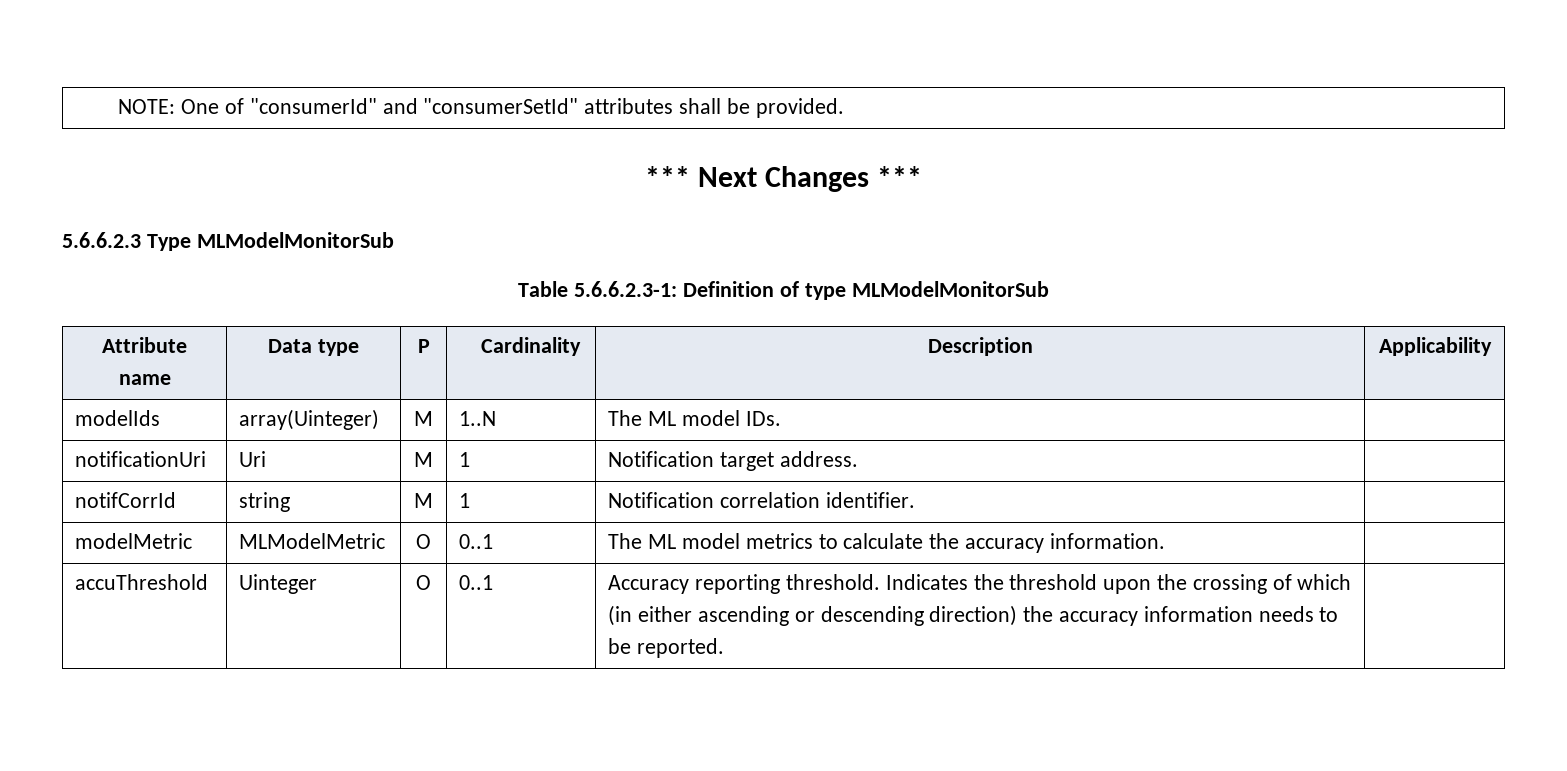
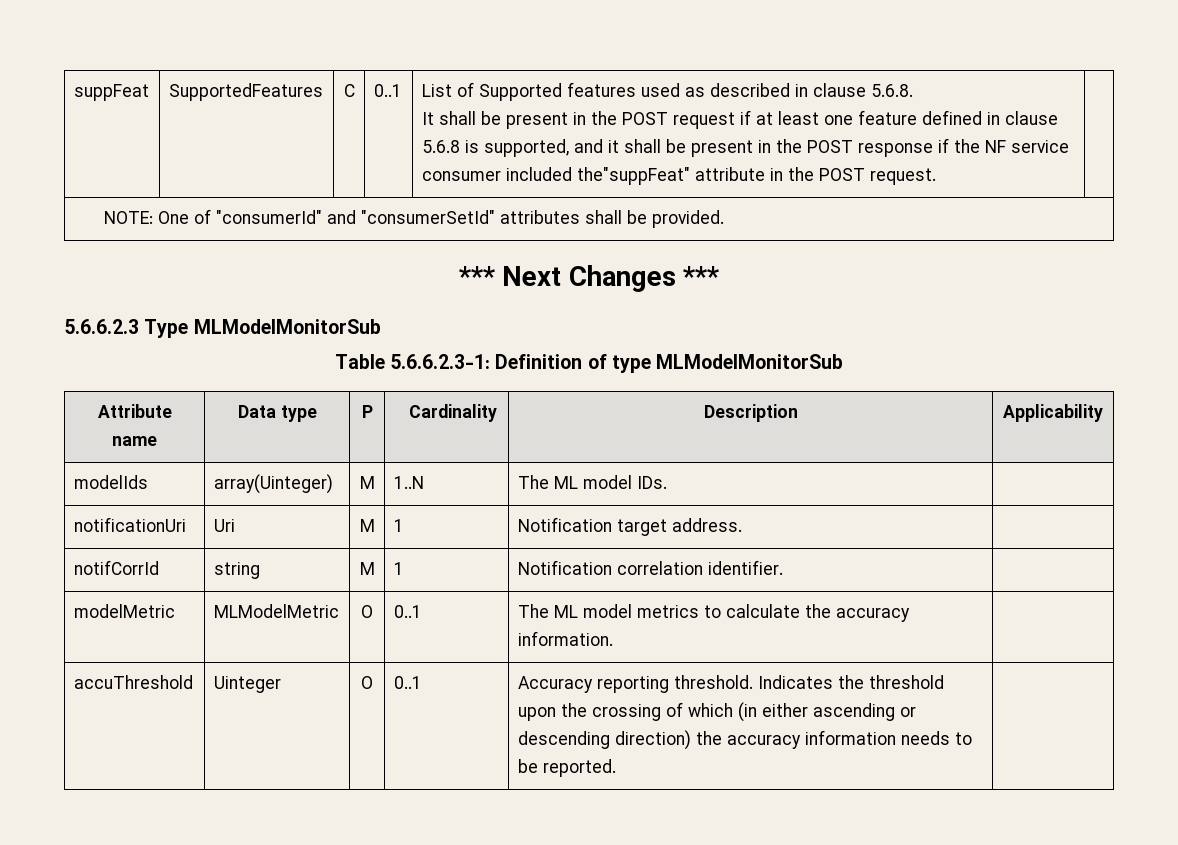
(118, 106) none -> [73,84,149,101] [168,83,323,101] [343,84,355,97] [373,84,402,97] [421,82,913,101] [421,110,1058,129] [421,138,1069,157] [421,167,936,185] suppFeat | SupportedFeatures | C | 0..1 | List of Supported features used as described in clause 5.6.8. // It shall be present in the POST request if at least one feature defined in clause 5.6.8 is supported, and it shall be present in the POST response if the NF service consumer included the"suppFeat" attribute in the POST request. | //

